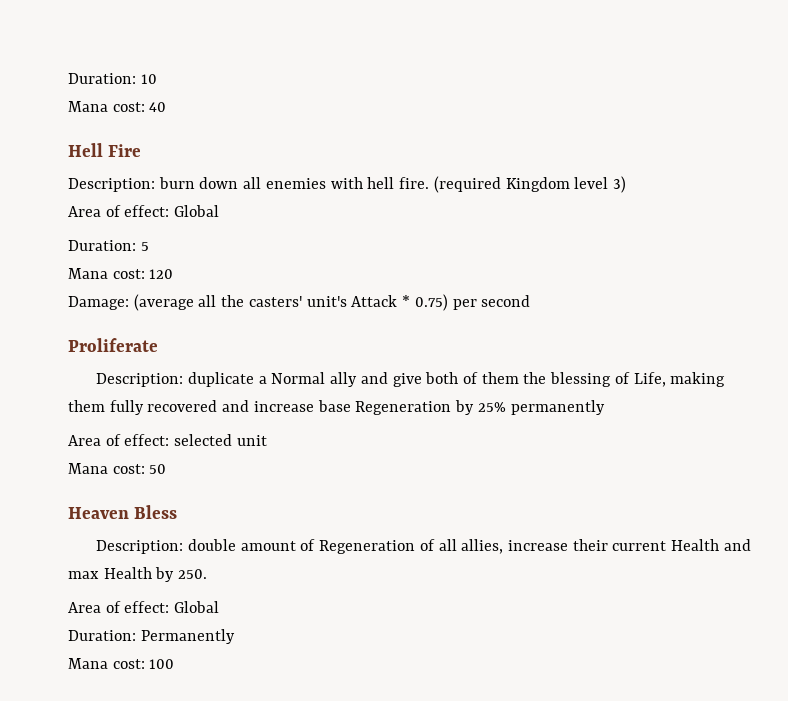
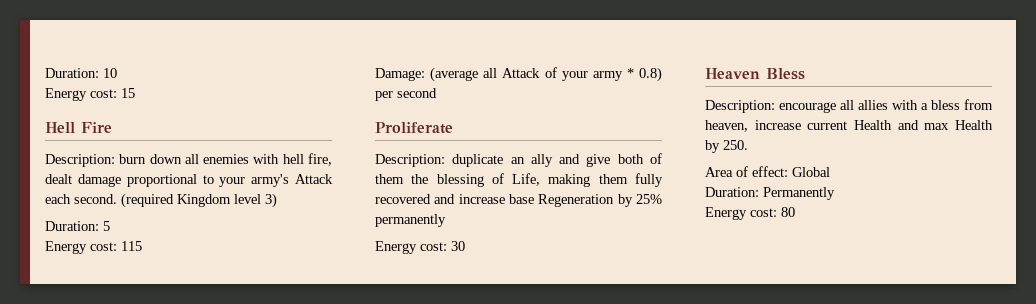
[68,101,167,112] Mana cost: 40 -> [45,88,135,101] Energy cost: 15
[399,177,430,189] fire. -> [307,153,332,166] [45,174,334,187] [45,194,117,204] fire, dealt damage proportional to your army's Attack each second.
[68,205,220,217] // Area of effect: Global -> (277, 200) none
[68,268,174,279] Mana cost: 120 -> [45,241,142,254] Energy cost: 115
[221,294,448,311] the casters' unit's Attack * 0.75) -> [502,67,662,82] Attack of your army * 0.8)
[258,372,326,384] a Normal -> [510,157,525,164] an
[68,434,267,446] [68,463,167,474] [68,505,178,519] [96,539,608,554] Area of effect: selected unit // Mana cost: 50 // Heaven Bless // Description: double amount of Regeneration of all allies, increase their -> [375,241,465,254] [705,68,805,80] [705,99,993,113] [705,120,801,132] Energy cost: 30 // Heaven Bless // Description: encourage all allies with a bless from heaven, increase
[68,658,175,669] Mana cost: 100 -> [705,207,795,220] Energy cost: 80

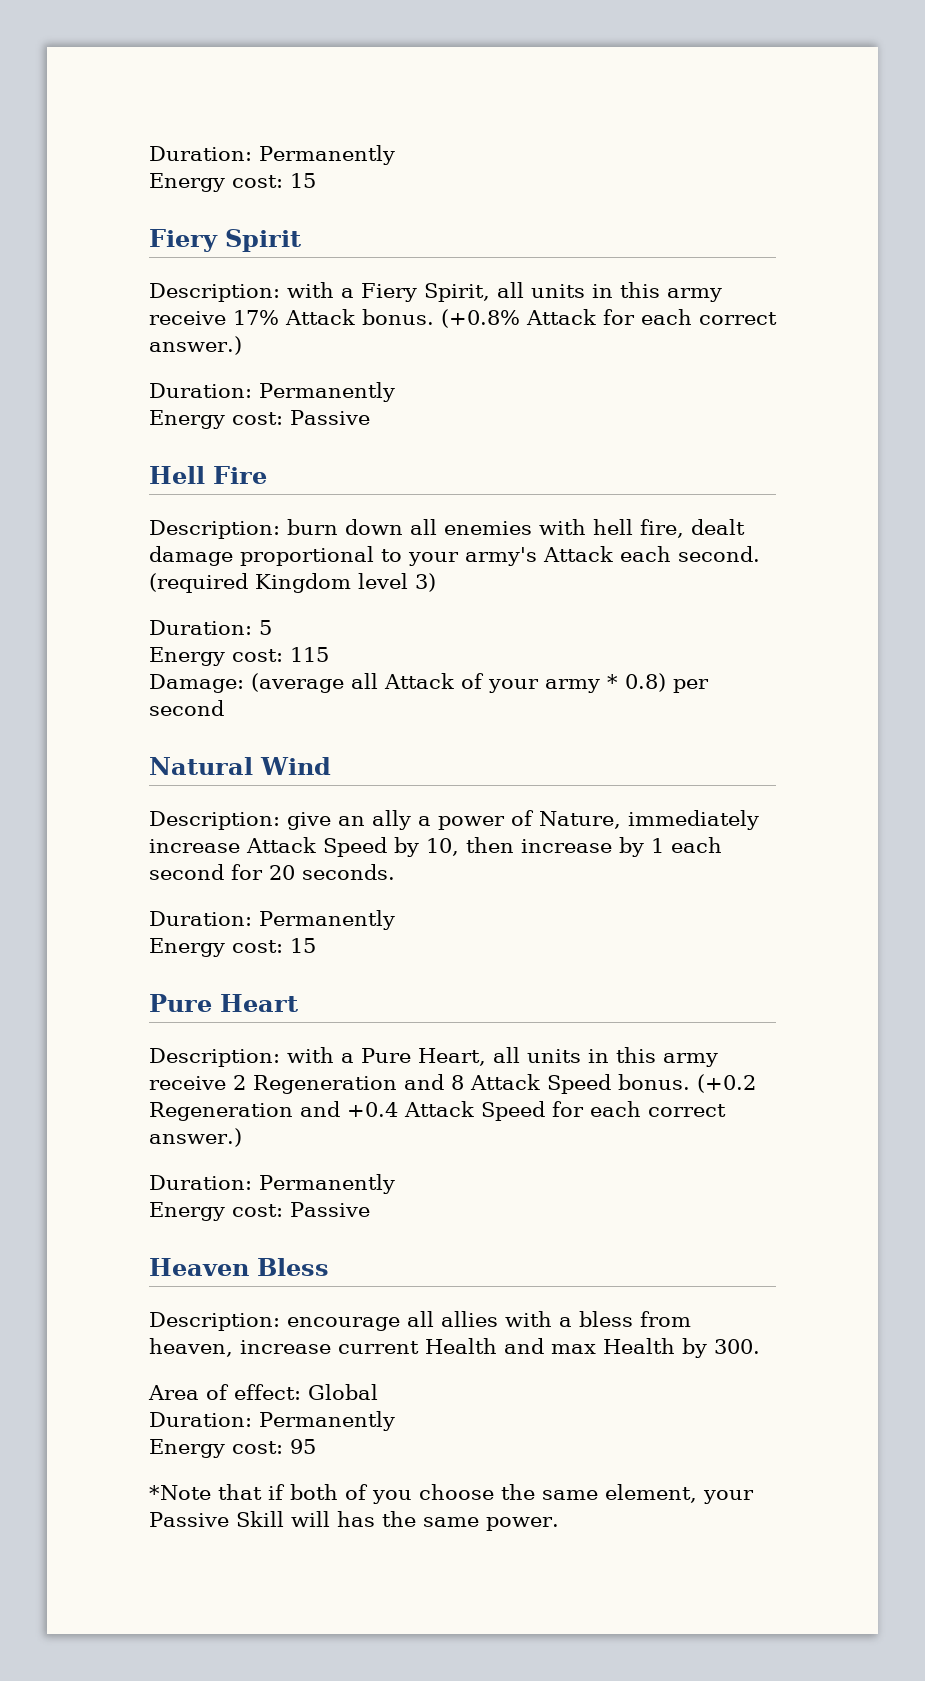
[45,68,117,78] [45,88,135,101] Duration: 10 // Energy cost: 15 -> [149,145,395,165] [149,173,316,192] [149,229,301,252] [149,282,722,302] [149,309,777,328] [149,336,242,355] [149,382,395,402] [149,410,370,429] Duration: Permanently // Energy cost: 15 // Fiery Spirit // Description: with a Fiery Spirit, all units in this army receive 17% Attack bonus. (+0.8% Attack for each correct answer.) // Duration: Permanently // Energy cost: Passive
[375,122,453,134] [375,154,504,167] Proliferate // Description: duplicate -> [149,757,331,775] [149,811,331,830] Natural Wind // Description: give
[559,153,662,167] [375,173,663,187] [375,194,662,207] [375,214,446,227] [375,241,465,254] and give both of them the blessing of Life, making them fully recovered and increase base Regeneration by 25% permanently // Energy cost: 30 -> [418,810,759,830] [149,837,722,857] [149,864,395,880] [149,910,395,930] [149,938,316,957] [149,994,298,1012] [149,1047,718,1067] [149,1074,756,1094] [149,1101,726,1121] [149,1128,242,1147] [149,1174,395,1194] [149,1202,370,1221] a power of Nature, immediately increase Attack Speed by 10, then increase by 1 each second for 20 seconds. // Duration: Permanently // Energy cost: 15 // Pure Heart // Description: with a Pure Heart, all units in this army receive 2 Regeneration and 8 Attack Speed bonus. (+0.2 Regeneration and +0.4 Attack Speed for each correct answer.) // Duration: Permanently // Energy cost: Passive
[723,140,748,150] 250. -> [714,1339,760,1354] 300.
[781,207,795,217] 80 -> [290,1439,316,1454] [149,1484,754,1504] [149,1511,559,1531] 95 // *Note that if both of you choose the same element, your Passive Skill will has the same power.

